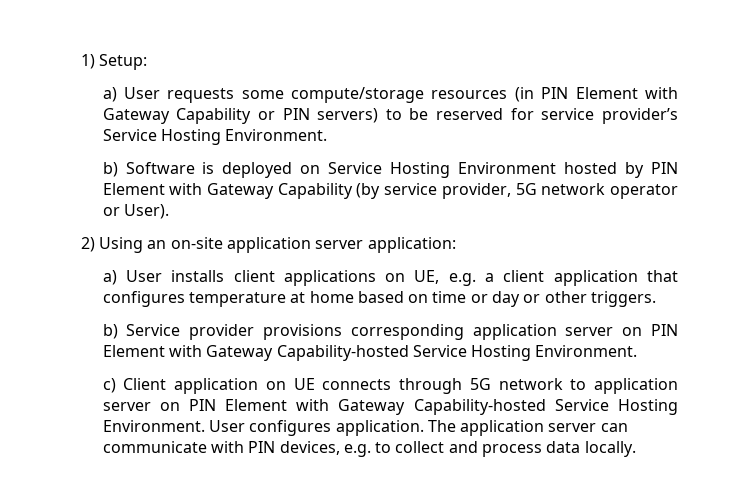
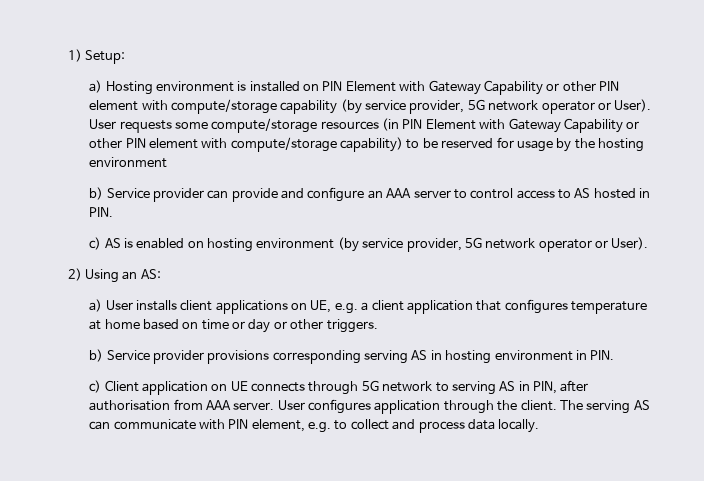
(117, 94) none -> [105,80,620,95] [89,99,652,114] Hosting environment is installed on PIN Element with Gateway Capability or other PIN element with compute/storage capability (by service provider, 5G network operator or User).
[282,108,679,124] [102,129,328,145] [102,162,678,178] [102,183,353,199] PIN servers) to be reserved for service provider’s Service Hosting Environment. // b) Software is deployed on Service Hosting Environment hosted by PIN Element with Gateway Capability -> [89,137,645,152] [89,157,168,168] [89,187,651,202] [89,207,114,217] [89,237,335,252] other PIN element with compute/storage capability) to be reserved for usage by the hosting environment // b) Service provider can provide and configure an AAA server to control access to AS hosted in PIN. // c) AS is enabled on hosting environment
[170,237,456,253] on-site application server application: -> [140,269,161,279] AS:
[472,324,679,340] [102,345,638,361] application server on PIN Element with Gateway Capability-hosted Service Hosting Environment. -> [364,350,615,364] serving AS in hosting environment in PIN.
[594,378,679,394] [102,399,679,415] [102,420,597,436] application server on PIN Element with Gateway Capability-hosted Service Hosting Environment. User configures application. The application server -> [451,380,589,395] [89,399,650,414] serving AS in PIN, after authorisation from AAA server. User configures application through the client. The serving AS
[279,441,340,455] devices, -> [251,419,305,432] element,

